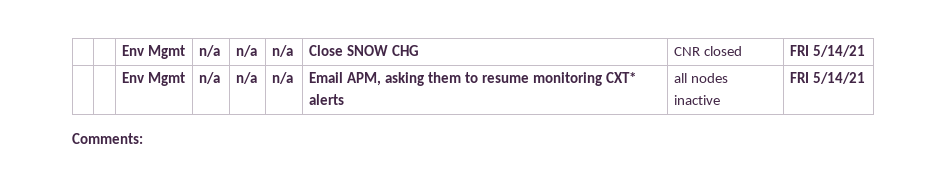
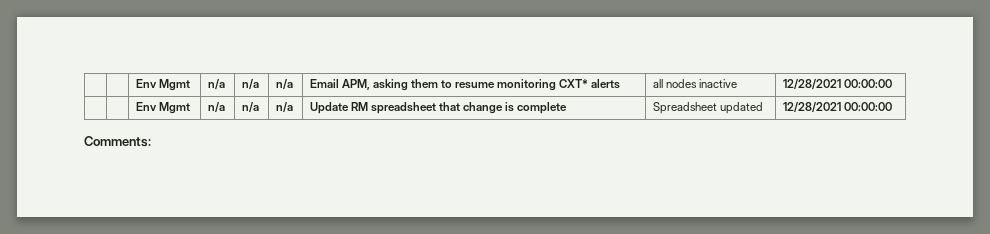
[122,45,186,59] [199,45,221,57] [236,45,258,57] [272,45,294,57] [309,45,420,56] [674,46,743,56] [790,45,866,57] [122,72,186,86] [199,72,221,84] [236,72,258,84] [272,72,294,84] | | Env Mgmt | n/a | n/a | n/a | Close SNOW CHG | CNR closed | FRI 5/14/21 // | | Env Mgmt | n/a | n/a | n/a -> [135,79,190,91] [207,79,225,90] [241,79,259,90] [275,79,293,90] | | Env Mgmt | n/a | n/a | n/a
[790,72,866,84] FRI 5/14/21 -> [782,79,892,90] [135,102,190,114] [207,102,225,113] [241,102,259,113] [275,102,293,113] [309,102,568,114] [652,102,763,114] [782,102,892,113] 12/28/2021 00:00:00 // | | Env Mgmt | n/a | n/a | n/a | Update RM spreadsheet that change is complete | Spreadsheet updated | 12/28/2021 00:00:00

